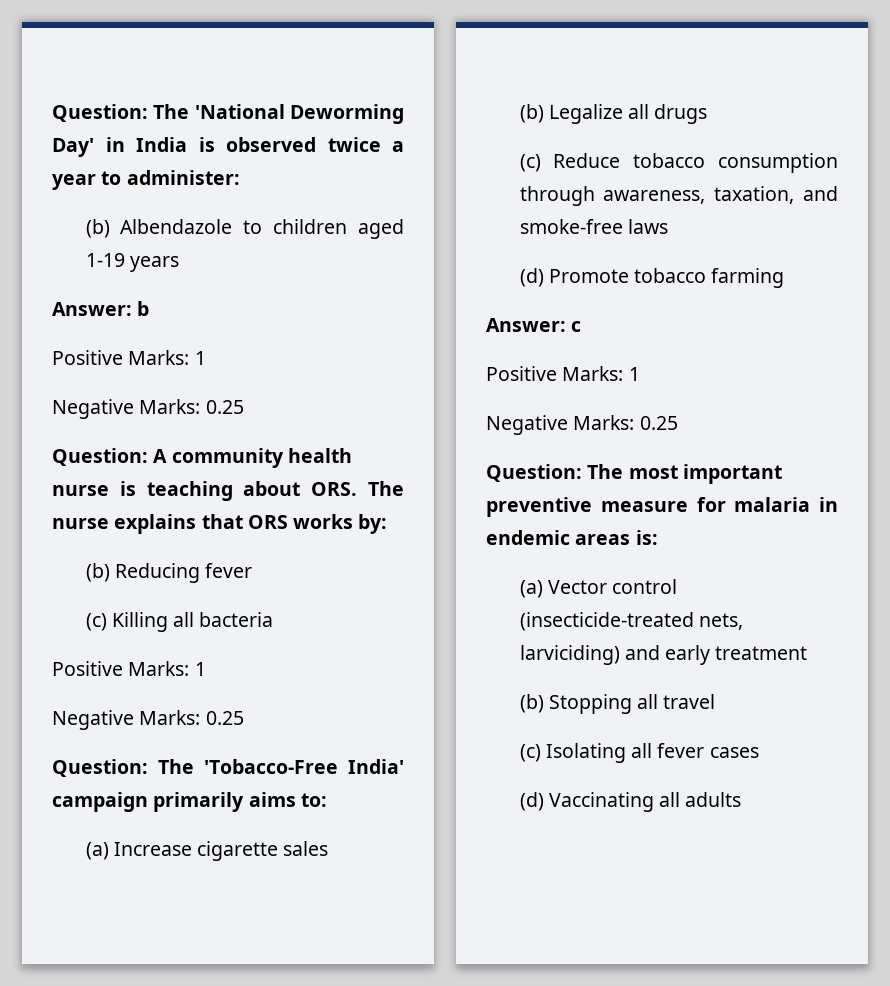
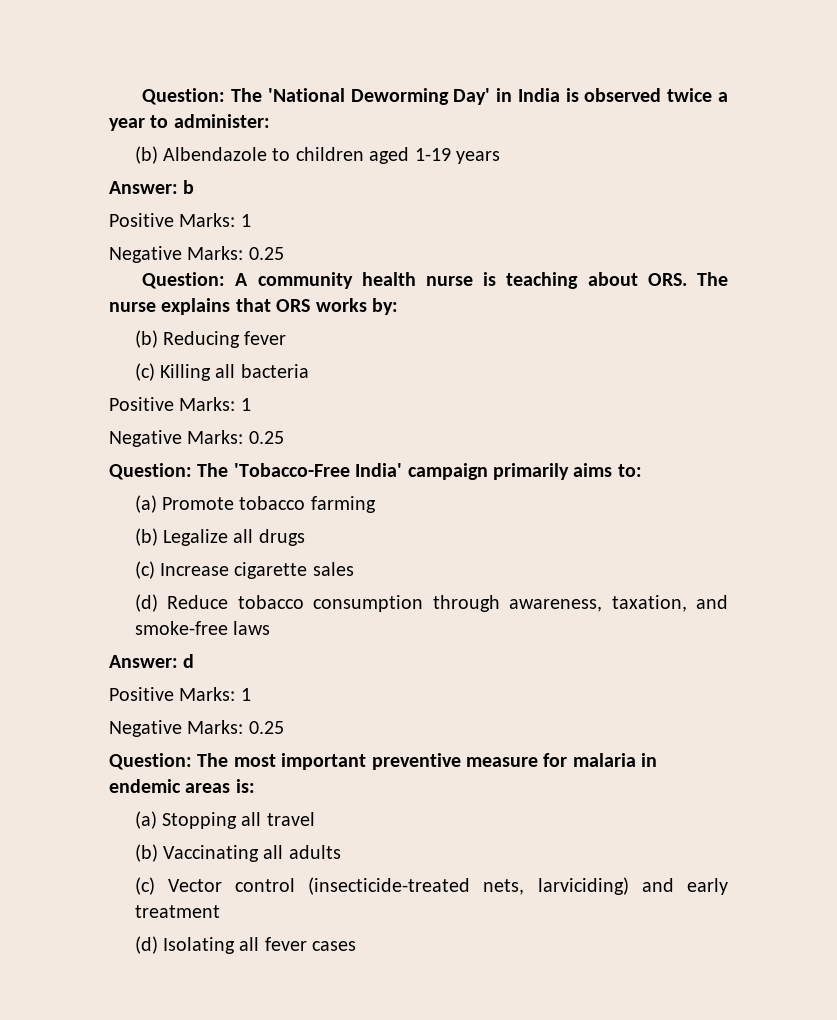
[113,841,329,861] Increase cigarette sales -> [161,496,376,513] Promote tobacco farming
(541, 163) none -> [159,562,354,579] [134,594,158,612] Increase cigarette sales // (d)
[519,268,785,288] [486,318,582,332] // (d) Promote tobacco farming // Answer: c -> [109,654,195,668] // Answer: d
(543, 589) none -> [161,812,315,829] [134,844,341,862] [134,877,155,895] Stopping all travel // (b) Vaccinating all adults // (c)
[519,694,716,714] [519,744,541,762] (b) Stopping all travel // (c) -> [134,936,158,954] (d)
[519,792,742,812] // (d) Vaccinating all adults -> (357, 946) none

